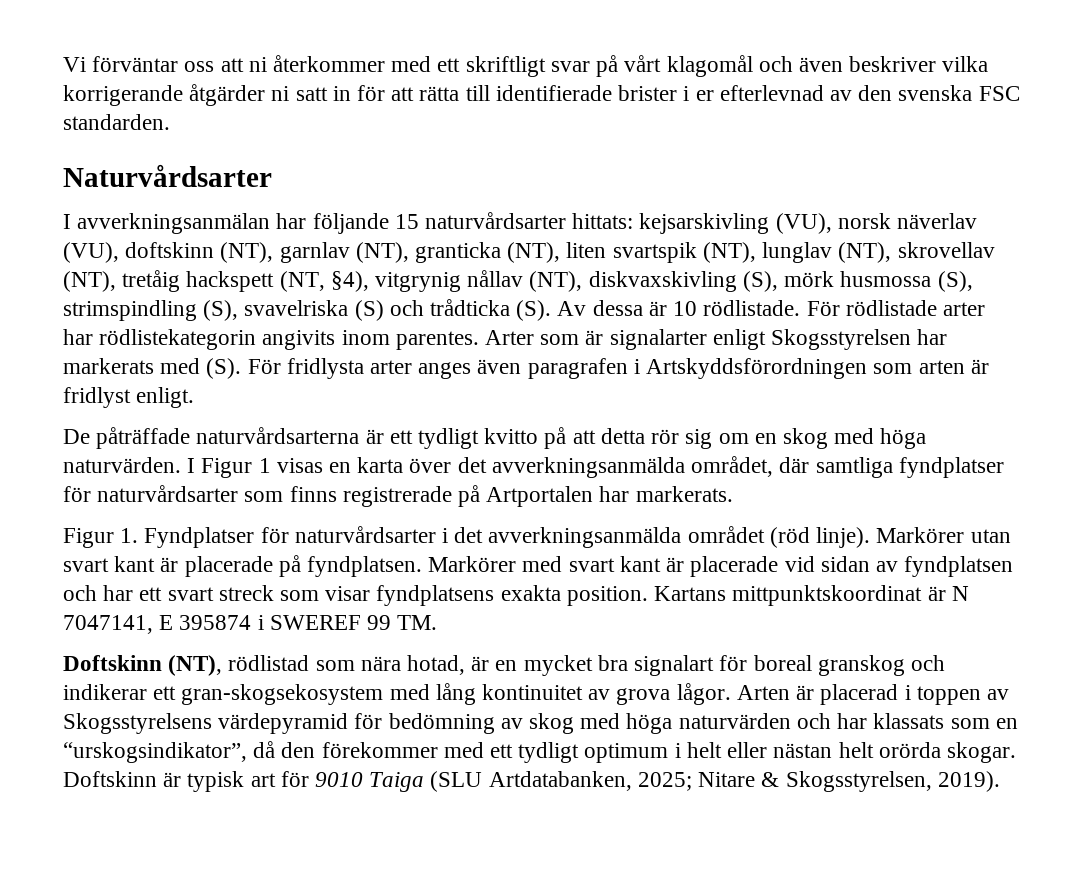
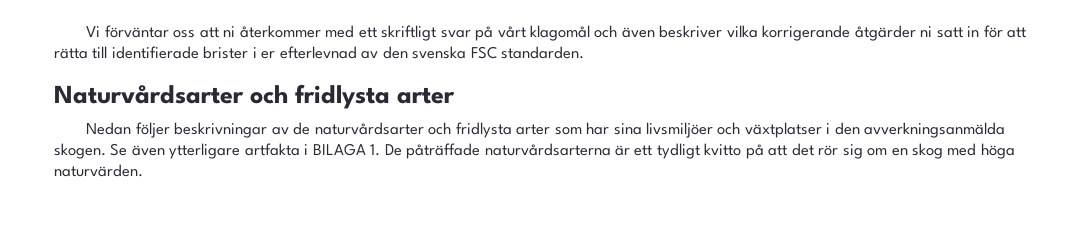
[63,212,978,234] [63,242,995,263] [63,270,973,292] [63,299,985,321] [63,329,948,350] [63,358,989,379] [63,387,195,408] // I avverkningsanmälan har följande 15 naturvårdsarter hittats: kejsarskivling (VU), norsk näverlav (VU), doftskinn (NT), garnlav (NT), granticka (NT), liten svartspik (NT), lunglav (NT), skrovellav (NT), tretåig hackspett (NT, §4), vitgrynig nållav (NT), diskvaxskivling (S), mörk husmossa (S), strimspindling (S), svavelriska (S) och trådticka (S). Av dessa är 10 rödlistade. För rödlistade arter har rödlistekategorin angivits inom parentes. Arter som är signalarter enligt Skogsstyrelsen har markerats med (S). För fridlysta arter anges även paragrafen i Artskyddsförordningen som arten är fridlyst enligt. // -> [250,84,456,109] [86,122,1006,138] [54,143,381,159] och fridlysta arter // Nedan följer beskrivningar av de naturvårdsarter och fridlysta arter som har sina livsmiljöer och växtplatser i den avverkningsanmälda skogen. Se även ytterligare artfakta i BILAGA 1.
[600,428,645,444] detta -> [791,143,814,156] det
[187,456,1004,478] [63,485,733,507] [63,526,1011,548] [63,555,1014,577] [63,585,969,606] [63,615,438,634] [63,655,945,676] [63,683,1009,705] [63,713,1018,734] [63,741,1016,763] [63,771,1000,792] I Figur 1 visas en karta över det avverkningsanmälda området, där samtliga fyndplatser för naturvårdsarter som finns registrerade på Artportalen har markerats. // Figur 1. Fyndplatser för naturvårdsarter i det avverkningsanmälda området (röd linje). Markörer utan svart kant är placerade på fyndplatsen. Markörer med svart kant är placerade vid sidan av fyndplatsen och har ett svart streck som visar fyndplatsens exakta position. Kartans mittpunktskoordinat är N 7047141, E 395874 i SWEREF 99 TM. // Doftskinn (NT), rödlistad som nära hotad, är en mycket bra signalart för boreal granskog och indikerar ett gran-skogsekosystem med lång kontinuitet av grova lågor. Arten är placerad i toppen av Skogsstyrelsens värdepyramid för bedömning av skog med höga naturvärden och har klassats som en “urskogsindikator”, då den förekommer med ett tydligt optimum i helt eller nästan helt orörda skogar. Doftskinn är typisk art för 9010 Taiga (SLU Artdatabanken, 2025; Nitare & Skogsstyrelsen, 2019). -> (143, 170) none

